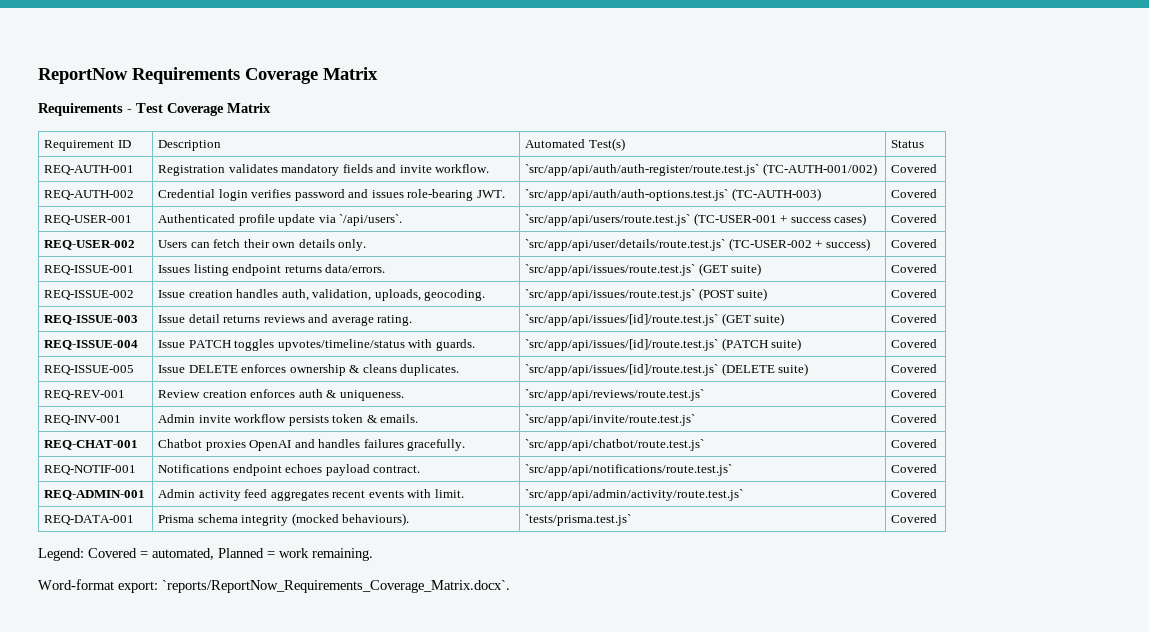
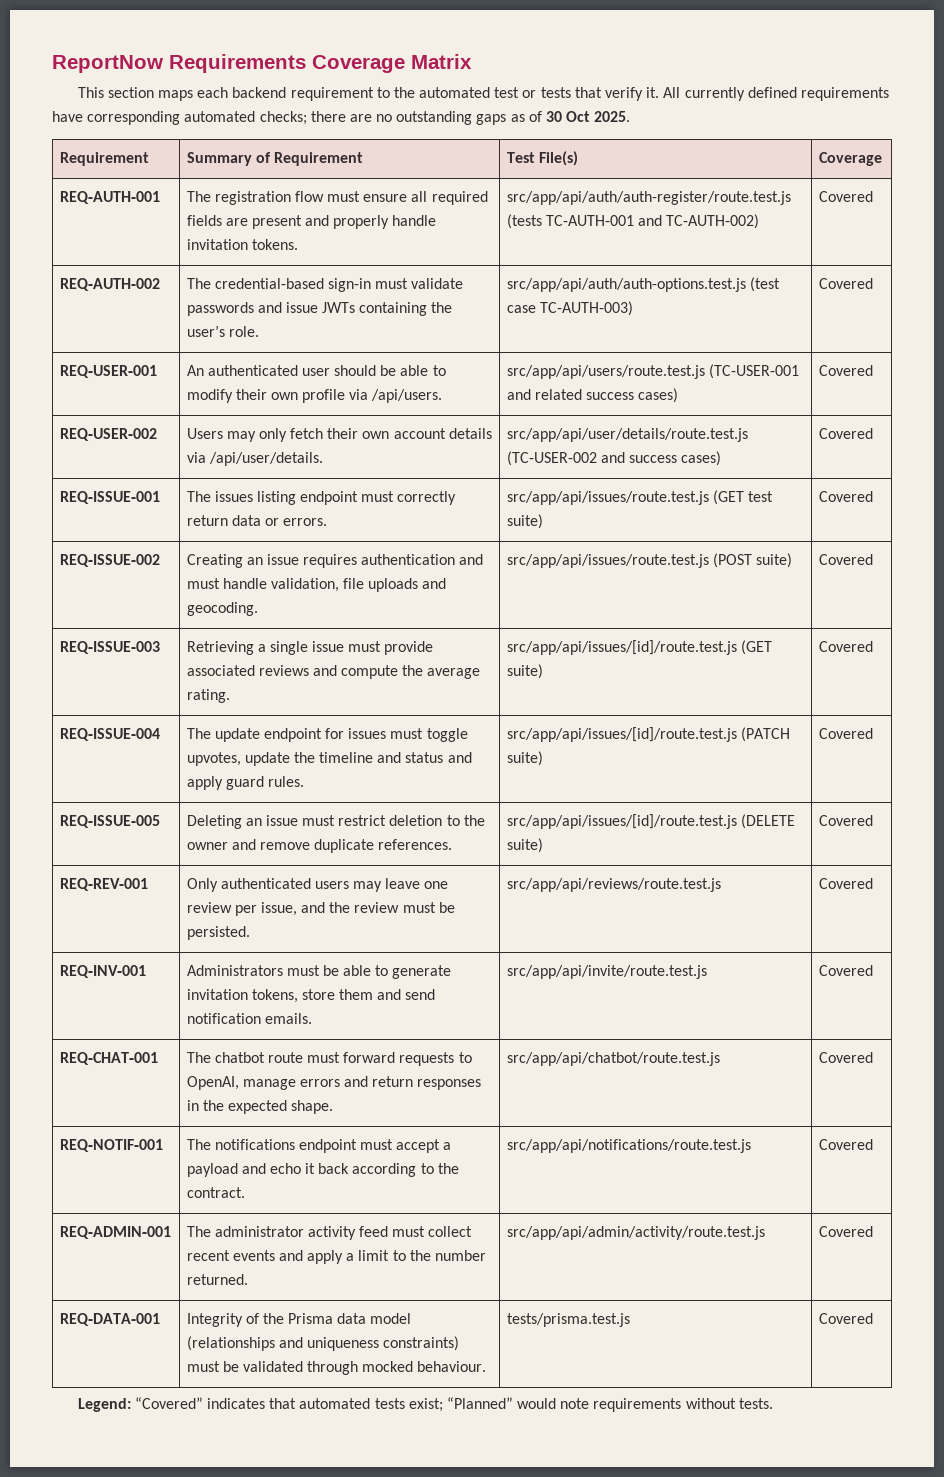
[38,103,271,116] [44,140,131,151] [158,140,222,151] [525,138,625,151] [891,140,925,148] [44,165,135,175] [158,164,490,176] [525,163,877,176] [891,164,938,173] [44,190,135,200] [158,189,505,201] [525,188,821,201] [891,189,938,198] [44,215,133,225] [158,214,403,226] [525,213,788,226] Requirements - Test Coverage Matrix // Requirement ID | Description | Automated Test(s) | Status // REQ-AUTH-001 | Registration validates mandatory fields and invite workflow. | `src/app/api/auth/auth-register/route.test.js` (TC-AUTH-001/002) | Covered // REQ-AUTH-002 | Credential login verifies password and issues role-bearing JWT. | `src/app/api/auth/auth-options.test.js` (TC-AUTH-003) | Covered // REQ-USER-001 | Authenticated profile update via `/api/users`. | `src/app/api/users/route.test.js` (TC-USER-001 + -> [77,87,889,101] [52,111,631,125] [59,152,149,166] [186,152,363,166] [506,151,578,166] [818,152,882,166] [59,191,160,204] [186,191,488,205] [186,215,437,229] [186,239,298,250] [506,191,791,205] [506,214,760,229] [818,191,873,202] [59,278,160,291] [186,278,464,292] [186,302,453,316] [186,325,259,337] [506,277,780,292] [506,301,633,316] [818,278,873,289] [59,365,157,378] [186,365,446,376] [186,389,443,403] [506,364,799,379] [506,389,582,400] This section maps each backend requirement to the automated test or tests that verify it. All currently defined requirements have corresponding automated checks; there are no outstanding gaps as of 30 Oct 2025. // Requirement | Summary of Requirement | Test File(s) | Coverage // REQ‑AUTH‑001 | The registration flow must ensure all required fields are present and properly handle invitation tokens. | src/app/api/auth/auth-register/route.test.js (tests TC‑AUTH‑001 and TC‑AUTH‑002) | Covered // REQ‑AUTH‑002 | The credential‑based sign‑in must validate passwords and issue JWTs containing the user’s role. | src/app/api/auth/auth-options.test.js (test case TC‑AUTH‑003) | Covered // REQ‑USER‑001 | An authenticated user should be able to modify their own profile via /api/users. | src/app/api/users/route.test.js (TC‑USER‑001 and related
[190,242,210,248] can -> [226,428,287,442] may only
[298,239,367,251] [525,238,870,251] [891,239,938,248] [44,265,135,275] [158,264,386,276] [525,263,762,276] [891,264,938,273] [44,290,135,300] [158,289,421,301] details only. | `src/app/api/user/details/route.test.js` (TC-USER-002 + success) | Covered // REQ-ISSUE-001 | Issues listing endpoint returns data/errors. | `src/app/api/issues/route.test.js` (GET suite) | Covered // REQ-ISSUE-002 | Issue creation handles auth, validation, uploads, -> [393,428,492,439] [186,452,323,466] [506,428,748,442] [506,451,722,466] [818,428,873,439] [59,491,160,504] [186,491,457,505] [186,515,328,526] [506,490,773,505] [506,514,543,529] [818,491,873,502] [59,554,160,567] [186,554,484,568] [186,578,447,592] account details via /api/user/details. | src/app/api/user/details/route.test.js (TC‑USER‑002 and success cases) | Covered // REQ‑ISSUE‑001 | The issues listing endpoint must correctly return data or errors. | src/app/api/issues/route.test.js (GET test suite) | Covered // REQ‑ISSUE‑002 | Creating an issue requires authentication and must handle validation, file uploads and
[525,289,696,301] `src/app/api/issues/route.test.js` -> [506,554,709,568] src/app/api/issues/route.test.js
[158,314,329,323] Issue detail returns reviews and -> [186,641,434,655] [186,665,424,679] Retrieving a single issue must provide associated reviews and compute the
[525,314,719,326] `src/app/api/issues/[id]/route.test.js` -> [506,640,737,655] src/app/api/issues/[id]/route.test.js
[158,339,475,351] [525,338,802,351] [891,339,938,348] [44,365,135,375] [158,364,460,376] [525,363,809,376] [891,364,938,373] [44,390,126,400] [158,389,404,401] [525,389,705,401] [891,389,938,398] [44,415,122,425] [158,414,377,426] Issue PATCH toggles upvotes/timeline/status with guards. | `src/app/api/issues/[id]/route.test.js` (PATCH suite) | Covered // REQ-ISSUE-005 | Issue DELETE enforces ownership & cleans duplicates. | `src/app/api/issues/[id]/route.test.js` (DELETE suite) | Covered // REQ-REV-001 | Review creation enforces auth & uniqueness. | `src/app/api/reviews/route.test.js` | Covered // REQ-INV-001 | Admin invite workflow persists token & -> [186,728,468,742] [186,752,472,766] [186,776,304,790] [506,727,790,742] [506,751,543,766] [818,728,873,739] [59,815,160,828] [186,815,485,829] [186,839,453,853] [506,814,795,829] [506,838,543,853] [818,815,873,826] [59,878,148,891] [186,878,449,892] [186,902,455,916] [186,926,250,940] [506,878,721,892] [818,878,873,889] [59,965,146,978] [186,965,452,979] [186,989,436,1003] [186,1013,261,1024] The update endpoint for issues must toggle upvotes, update the timeline and status and apply guard rules. | src/app/api/issues/[id]/route.test.js (PATCH suite) | Covered // REQ‑ISSUE‑005 | Deleting an issue must restrict deletion to the owner and remove duplicate references. | src/app/api/issues/[id]/route.test.js (DELETE suite) | Covered // REQ‑REV‑001 | Only authenticated users may leave one review per issue, and the review must be persisted. | src/app/api/reviews/route.test.js | Covered // REQ‑INV‑001 | Administrators must be able to generate invitation tokens, store them and send notification
[525,414,696,426] `src/app/api/invite/route.test.js` -> [506,965,707,979] src/app/api/invite/route.test.js
[158,439,466,451] [525,439,705,451] [891,439,938,448] [44,465,137,475] [158,464,370,476] Chatbot proxies OpenAI and handles failures gracefully. | `src/app/api/chatbot/route.test.js` | Covered // REQ-NOTIF-001 | Notifications endpoint echoes payload -> [186,1052,472,1066] [186,1076,482,1090] [186,1100,334,1114] [506,1052,720,1066] [818,1052,873,1063] [59,1139,163,1152] [186,1139,452,1153] [186,1163,459,1177] The chatbot route must forward requests to OpenAI, manage errors and return responses in the expected shape. | src/app/api/chatbot/route.test.js | Covered // REQ‑NOTIF‑001 | The notifications endpoint must accept a payload and echo it back according to the
[525,464,733,476] `src/app/api/notifications/route.test.js` -> [506,1139,751,1153] src/app/api/notifications/route.test.js
[158,489,464,501] [525,489,744,501] [891,489,938,498] [44,515,135,525] [158,513,410,526] [525,514,632,526] [891,514,938,523] [38,548,373,561] [38,579,510,593] Admin activity feed aggregates recent events with limit. | `src/app/api/admin/activity/route.test.js` | Covered // REQ-DATA-001 | Prisma schema integrity (mocked behaviours). | `tests/prisma.test.js` | Covered // Legend: Covered = automated, Planned = work remaining. // Word-format export: `reports/ReportNow_Requirements_Coverage_Matrix.docx`. -> [186,1226,473,1240] [186,1250,486,1264] [186,1274,248,1285] [506,1226,765,1240] [818,1226,873,1237] [59,1313,160,1326] [186,1313,412,1327] [186,1336,460,1351] [186,1361,487,1375] [506,1313,630,1327] [818,1313,873,1324] [77,1397,773,1412] The administrator activity feed must collect recent events and apply a limit to the number returned. | src/app/api/admin/activity/route.test.js | Covered // REQ‑DATA‑001 | Integrity of the Prisma data model (relationships and uniqueness constraints) must be validated through mocked behaviour. | tests/prisma.test.js | Covered // Legend: “Covered” indicates that automated tests exist; “Planned” would note requirements without tests.

